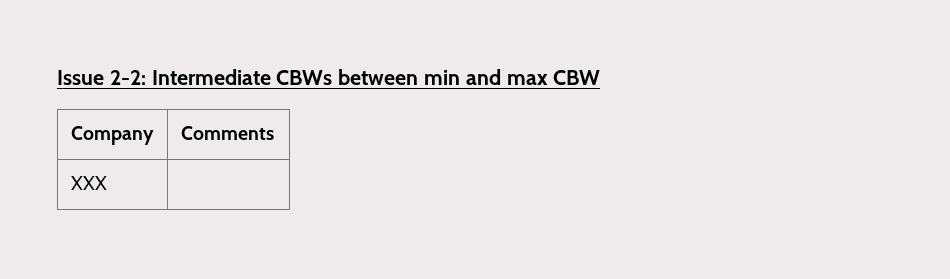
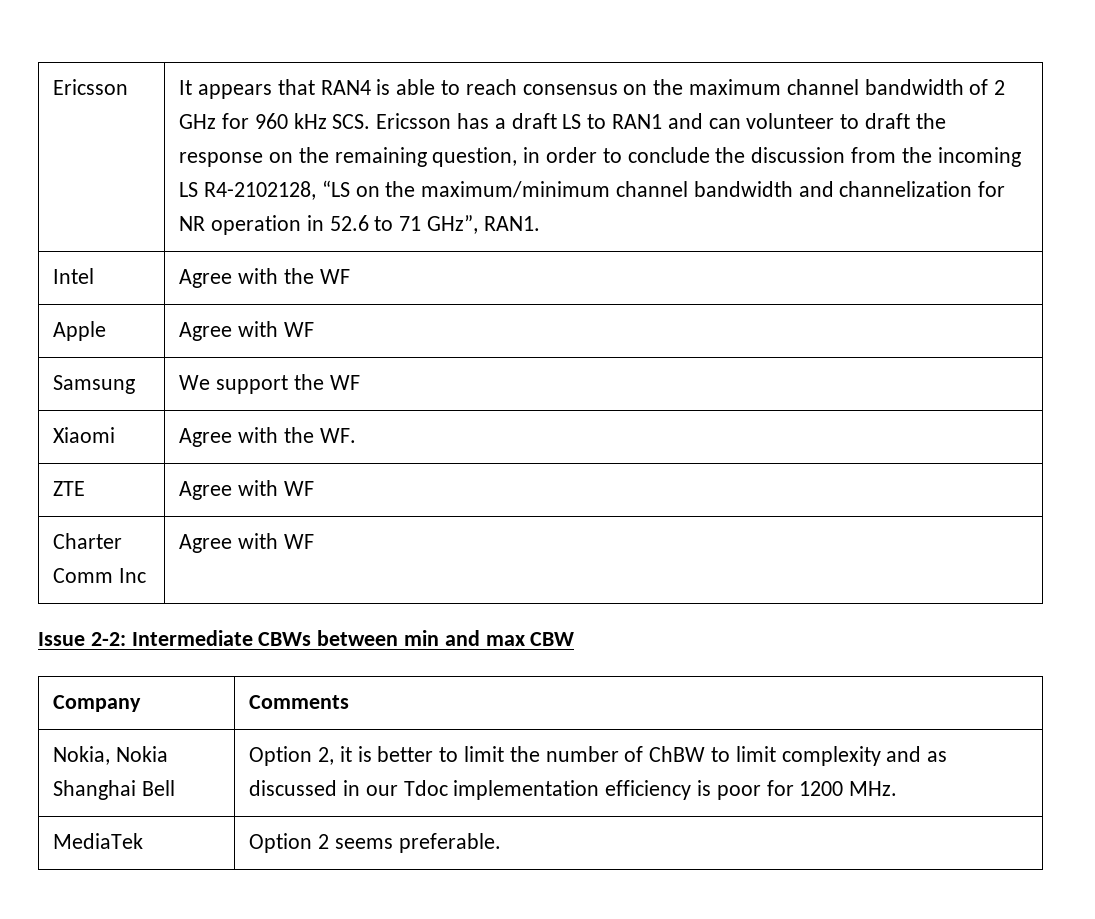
(57, 77) none -> [53,79,129,95] [179,79,1006,99] [179,113,946,129] [179,147,1021,167] [179,180,1006,200] [179,215,540,235] [53,268,95,284] [179,268,350,288] [53,321,107,341] [179,321,314,341] [53,375,136,394] [179,374,360,394] [53,427,116,443] [179,427,356,447] [53,481,86,496] [179,480,314,500] [53,533,123,549] [53,568,146,583] [179,533,314,553] Ericsson | It appears that RAN4 is able to reach consensus on the maximum channel bandwidth of 2 GHz for 960 kHz SCS. Ericsson has a draft LS to RAN1 and can volunteer to draft the response on the remaining question, in order to conclude the discussion from the incoming LS R4-2102128, “LS on the maximum/minimum channel bandwidth and channelization for NR operation in 52.6 to 71 GHz”, RAN1. // Intel | Agree with the WF // Apple | Agree with WF // Samsung | We support the WF // Xiaomi | Agree with the WF. // ZTE | Agree with WF // Charter Comm Inc | Agree with WF //
[70,176,107,190] XXX | -> [53,746,168,765] [53,780,175,800] [249,746,948,766] [249,780,898,800] [53,833,144,849] [249,833,501,853] Nokia, Nokia Shanghai Bell | Option 2, it is better to limit the number of ChBW to limit complexity and as discussed in our Tdoc implementation efficiency is poor for 1200 MHz. // MediaTek | Option 2 seems preferable.

